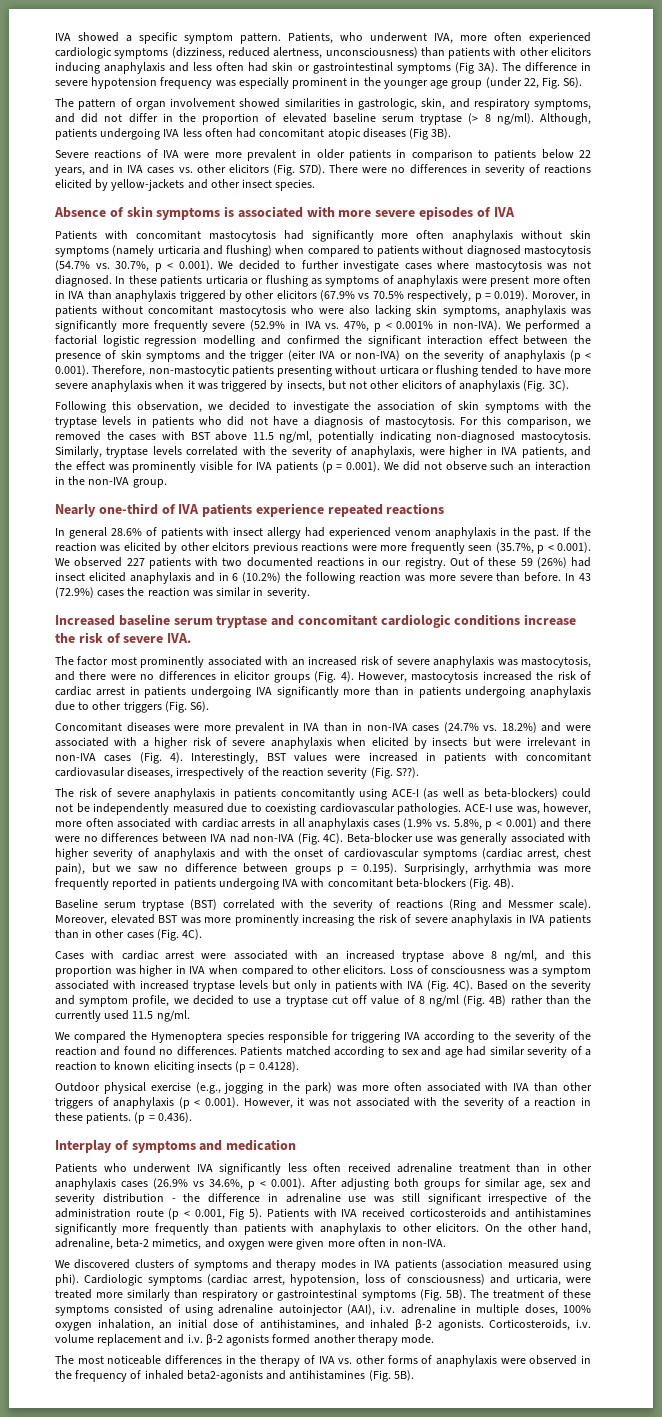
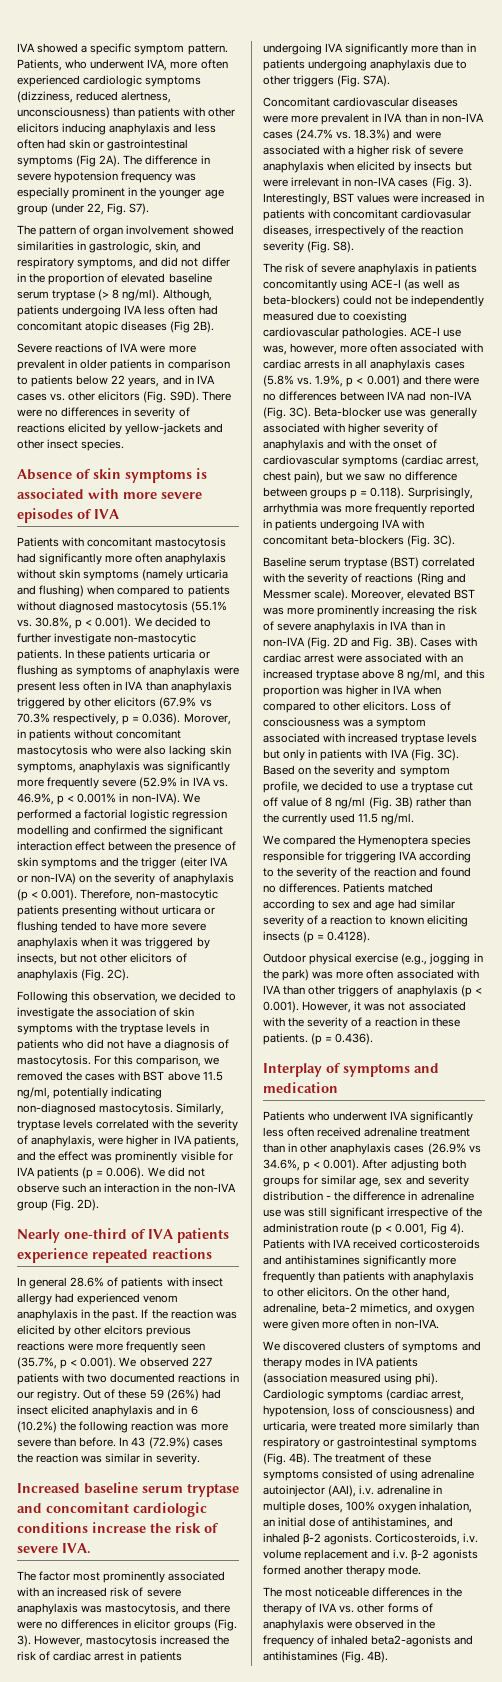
[477,62,498,73] 3A). -> [99,155,121,167] 2A).
[563,77,583,88] S6). -> [129,203,150,215] S7).
[431,128,452,139] 3B). -> [193,321,215,333] 2B).
[299,164,326,175] S7D). -> [169,391,199,403] S9D).
[55,260,150,272] (54.7% vs. 30.7%, -> [191,601,228,613] [17,617,73,629] (55.1% vs. 30.8%,
[404,260,591,272] [55,275,112,287] cases where mastocytosis was not diagnosed. -> [114,633,197,645] [17,649,62,661] non-mastocytic patients.
[532,278,560,284] more -> [59,681,81,691] less
[372,291,404,299] 70.5% -> [17,713,50,723] 70.3%
[494,290,529,301] 0.019). -> [142,713,181,725] 0.036).
[344,321,369,332] 47%, -> [17,793,54,805] 46.9%,
[548,380,569,391] 3C). -> [107,969,130,981] 2C).
[346,461,381,472] 0.001). -> [106,1167,145,1179] 0.006).
[132,479,167,488] group. -> [17,1199,100,1211] group (Fig. 2D).
[340,671,354,682] 4). -> [17,1635,31,1647] 3).
[190,701,210,712] S6). -> [363,75,391,87] S7A).
(122, 727) none -> [333,97,410,107] cardiovascular
[501,722,537,733] 18.2%) -> [354,129,391,141] 18.3%)
[170,752,183,763] 4). -> [457,177,472,189] 3).
[395,767,419,778] S??). -> [333,241,355,253] S8).
[403,818,482,830] (1.9% vs. 5.8%, -> [263,375,344,387] (5.8% vs. 1.9%,
[323,833,343,844] 4C). -> [289,407,312,419] 3C).
[363,863,397,874] 0.195). -> [370,487,405,499] 0.118).
[494,878,515,889] 4B). -> [433,535,456,547] 3C).
[548,914,591,926] [55,929,203,941] patients than in other cases (Fig. 4C). // -> [410,621,445,631] [263,637,417,649] than in non-IVA (Fig. 2D and Fig. 3B).
[453,980,474,991] 4C). -> [436,749,459,761] 3C).
[489,995,507,1006] 4B) -> [394,797,413,809] 3B)
[249,1208,263,1219] 5). -> [449,1223,464,1235] 4).
[445,1289,466,1300] 5B). -> [289,1453,311,1465] 4B).
[393,1370,414,1381] 5B). -> [367,1651,389,1663] 4B).

